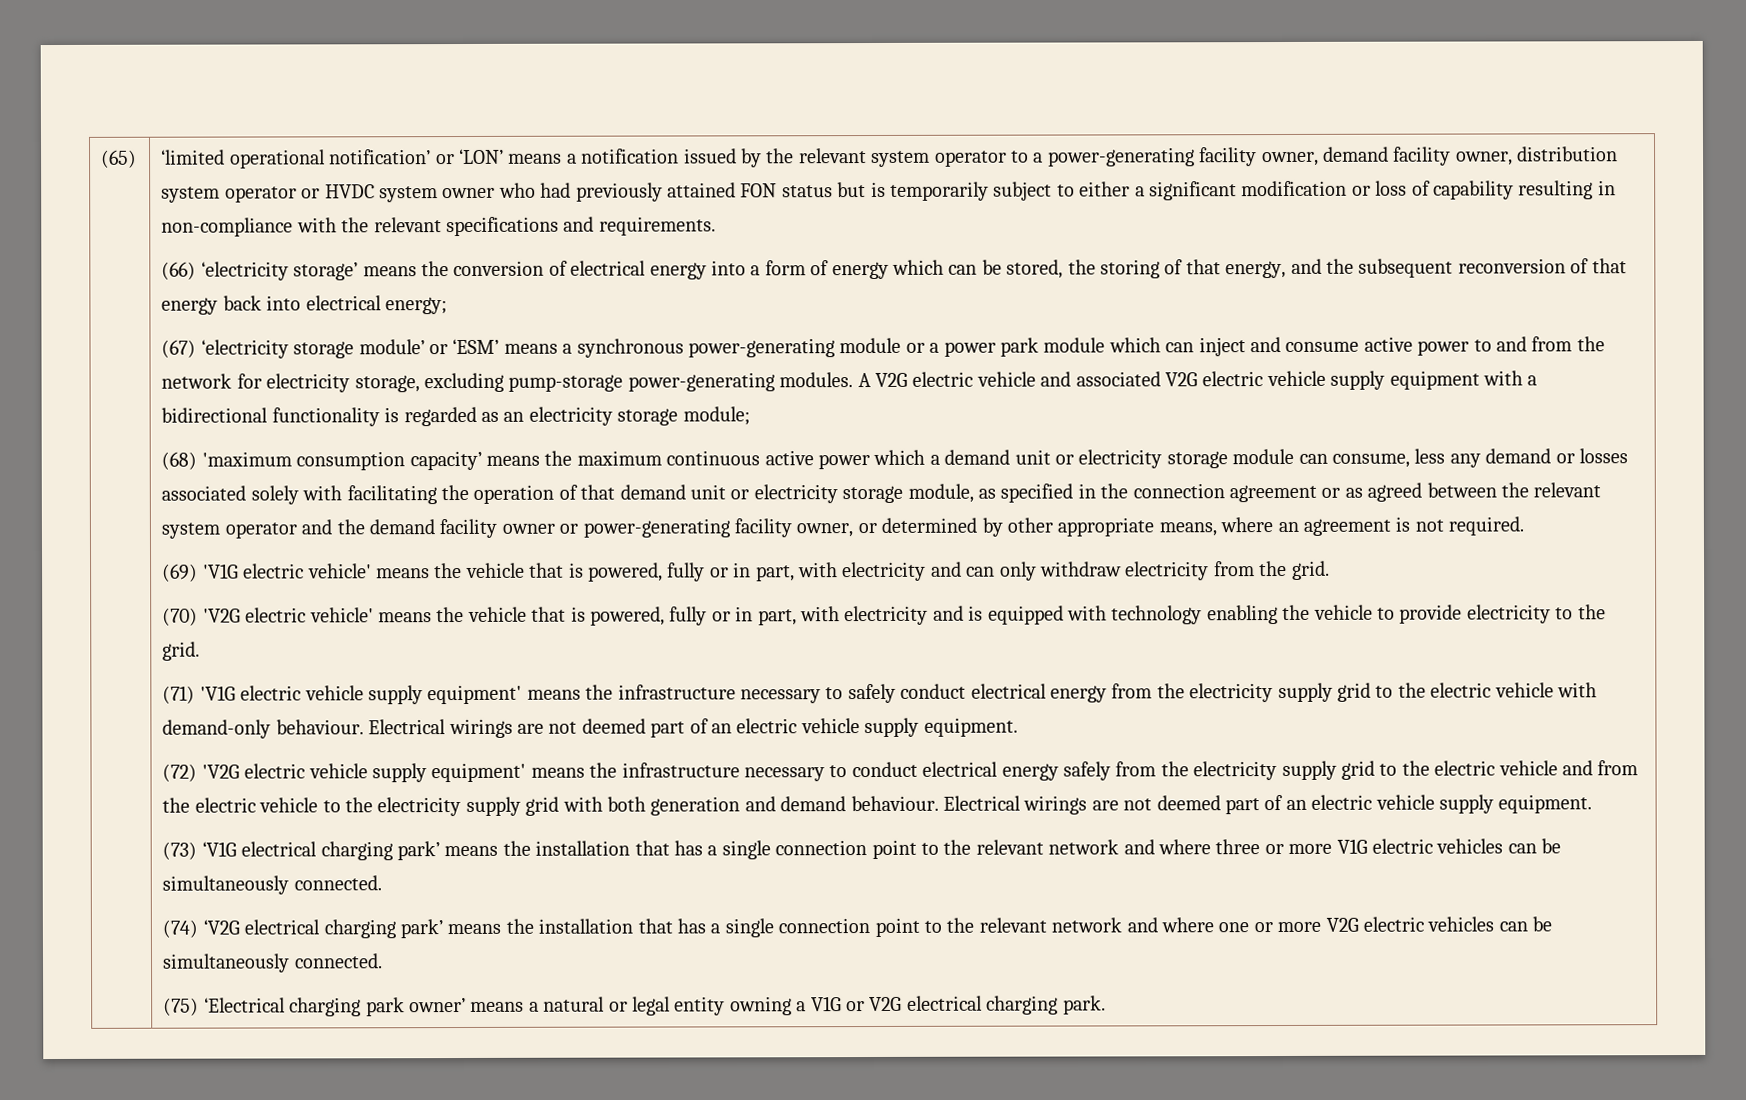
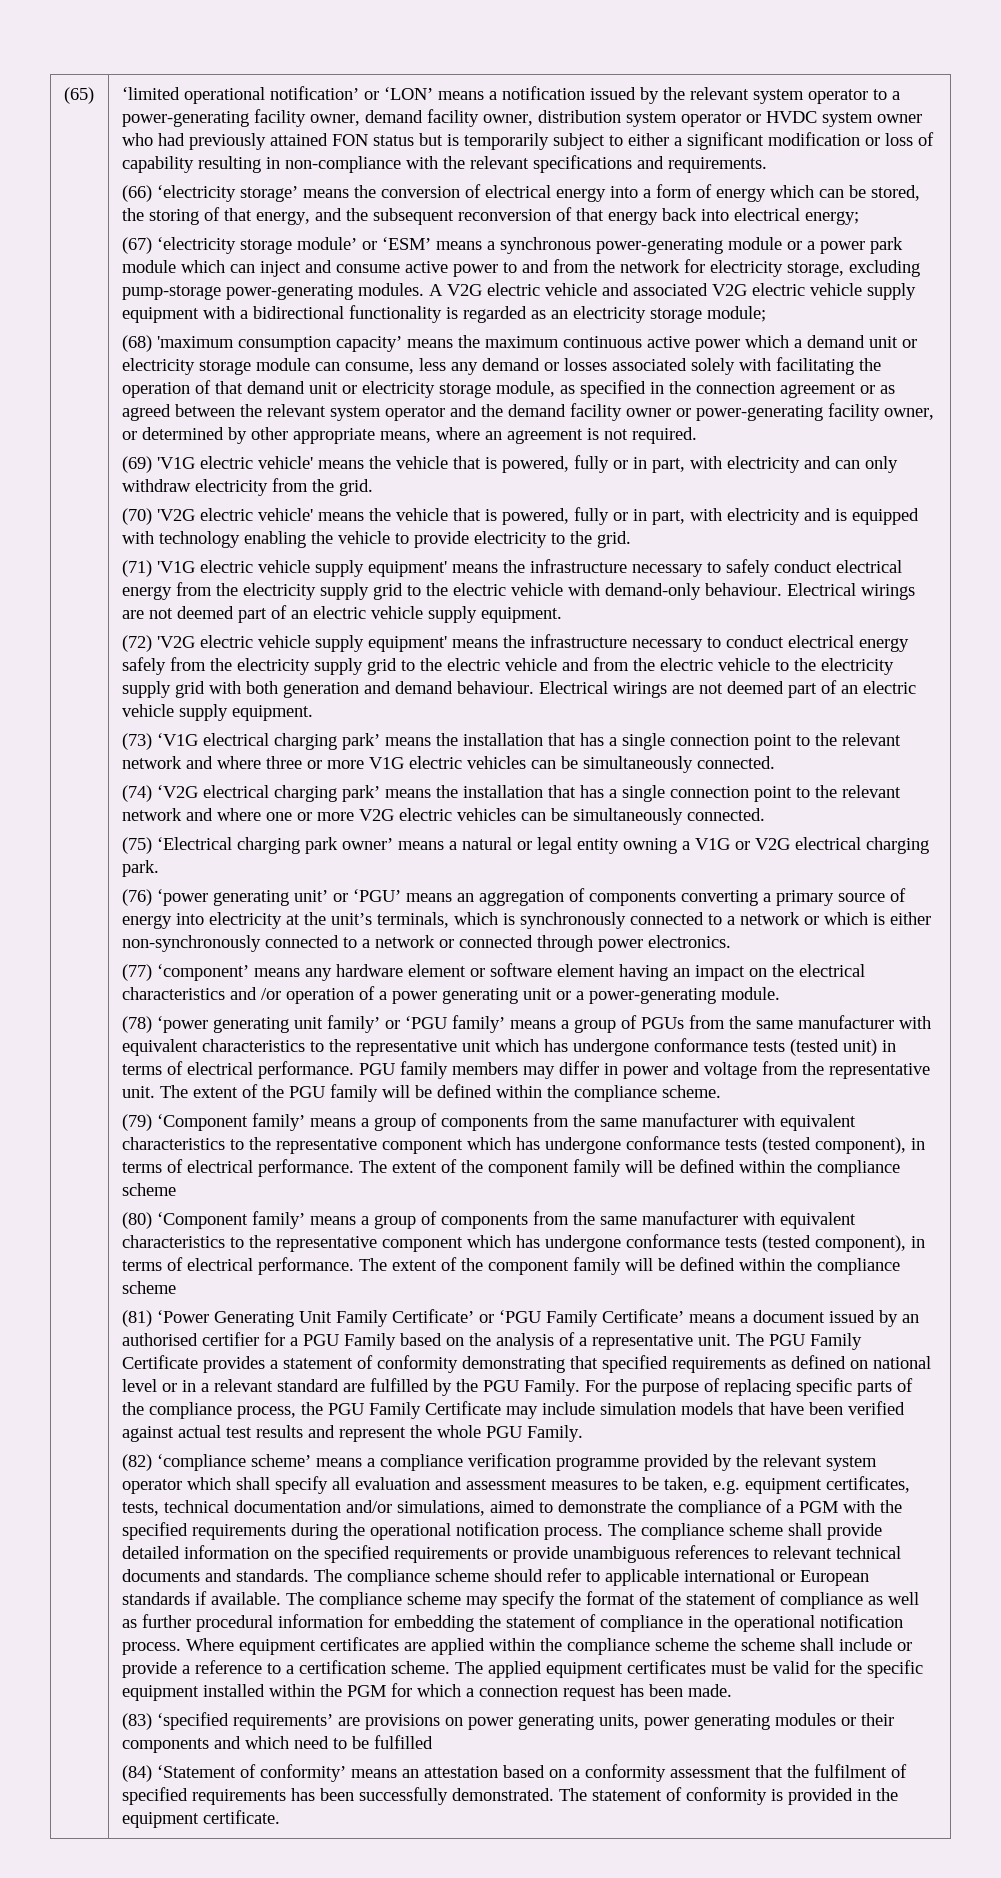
(1106, 1005) none -> [121,888,906,906] [121,912,931,929] [121,935,731,952] [121,963,865,981] [121,986,780,1004] [121,1015,931,1033] [121,1038,896,1056] [121,1061,930,1079] [121,1084,721,1102] [121,1113,856,1131] [121,1136,925,1154] [121,1159,900,1177] [121,1183,176,1196] [121,1211,856,1229] [121,1234,925,1252] [121,1257,900,1275] [121,1281,176,1294] [121,1309,919,1327] [121,1332,862,1350] [121,1355,931,1373] [121,1378,913,1396] [121,1401,905,1419] [121,1425,583,1442] [121,1453,877,1471] [121,1476,910,1494] [121,1499,902,1517] [121,1522,882,1540] [121,1545,901,1563] [121,1568,869,1586] [121,1591,919,1609] [121,1614,903,1632] [121,1637,912,1655] [121,1660,923,1678] [121,1683,732,1701] [121,1712,894,1730] [121,1735,433,1753] [121,1764,907,1782] [121,1787,898,1805] [121,1810,280,1828] // (76) ‘power generating unit’ or ‘PGU’ means an aggregation of components converting a primary source of energy into electricity at the unit’s terminals, which is synchronously connected to a network or which is either non-synchronously connected to a network or connected through power electronics. // (77) ‘component’ means any hardware element or software element having an impact on the electrical characteristics and /or operation of a power generating unit or a power-generating module. // (78) ‘power generating unit family’ or ‘PGU family’ means a group of PGUs from the same manufacturer with equivalent characteristics to the representative unit which has undergone conformance tests (tested unit) in terms of electrical performance. PGU family members may differ in power and voltage from the representative unit. The extent of the PGU family will be defined within the compliance scheme. // (79) ‘Component family’ means a group of components from the same manufacturer with equivalent characteristics to the representative component which has undergone conformance tests (tested component), in terms of electrical performance. The extent of the component family will be defined within the compliance scheme // (80) ‘Component family’ means a group of components from the same manufacturer with equivalent characteristics to the representative component which has undergone conformance tests (tested component), in terms of electrical performance. The extent of the component family will be defined within the compliance scheme // (81) ‘Power Generating Unit Family Certificate’ or ‘PGU Family Certificate’ means a document issued by an authorised certifier for a PGU Family based on the analysis of a representative unit. The PGU Family Certificate provides a statement of conformity demonstrating that specified requirements as defined on national level or in a relevant standard are fulfilled by the PGU Family. For the purpose of replacing specific parts of the compliance process, the PGU Family Certificate may include simulation models that have been verified against actual test results and represent the whole PGU Family. // (82) ‘compliance scheme’ means a compliance verification programme provided by the relevant system operator which shall specify all evaluation and assessment measures to be taken, e.g. equipment certificates, tests, technical documentation and/or simulations, aimed to demonstrate the compliance of a PGM with the specified requirements during the operational notification process. The compliance scheme shall provide detailed information on the specified requirements or provide unambiguous references to relevant technical documents and standards. The compliance scheme should refer to applicable international or European standards if available. The compliance scheme may specify the format of the statement of compliance as well as further procedural information for embedding the statement of compliance in the operational notification process. Where equipment certificates are applied within the compliance scheme the scheme shall include or provide a reference to a certification scheme. The applied equipment certificates must be valid for the specific equipment installed within the PGM for which a connection request has been made. // (83) ‘specified requirements’ are provisions on power generating units, power generating modules or their components and which need to be fulfilled // (84) ‘Statement of conformity’ means an attestation based on a conformity assessment that the fulfilment of specified requirements has been successfully demonstrated. The statement of conformity is provided in the equipment certificate.

